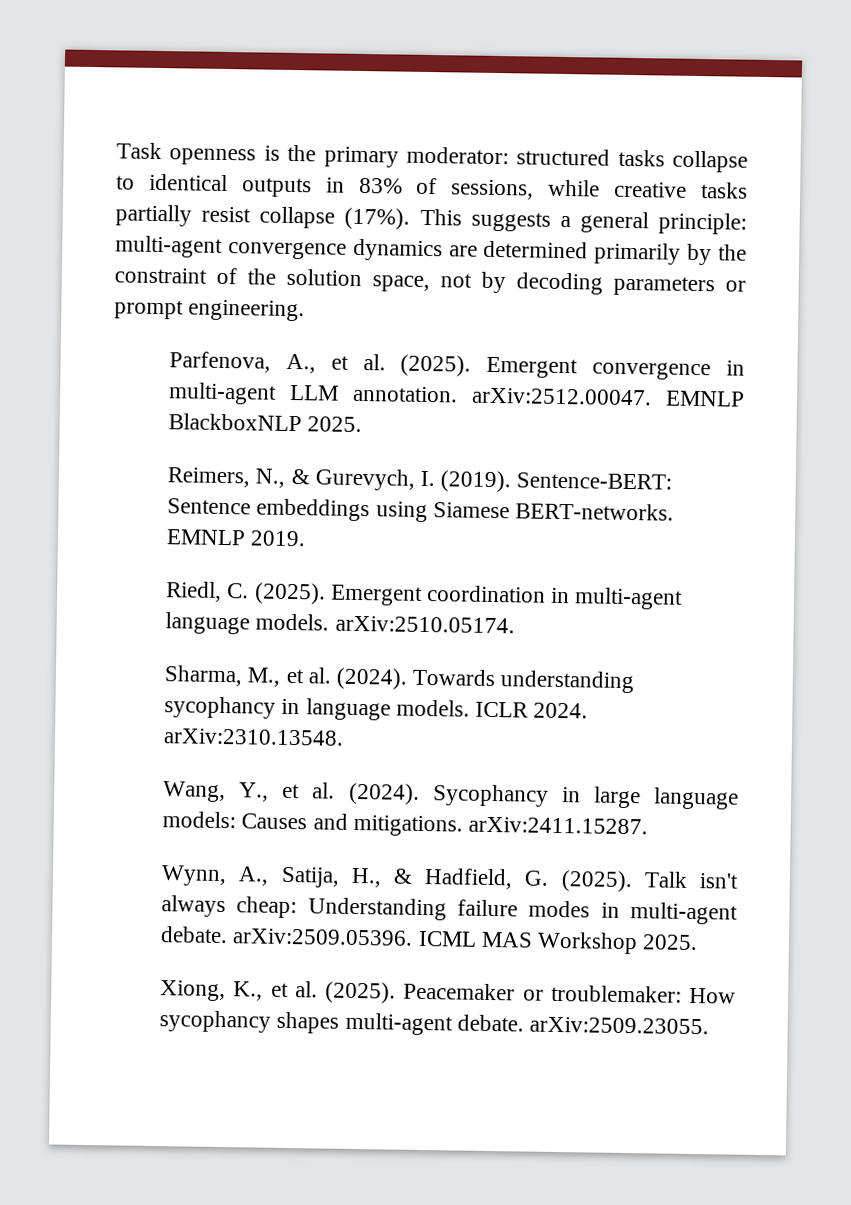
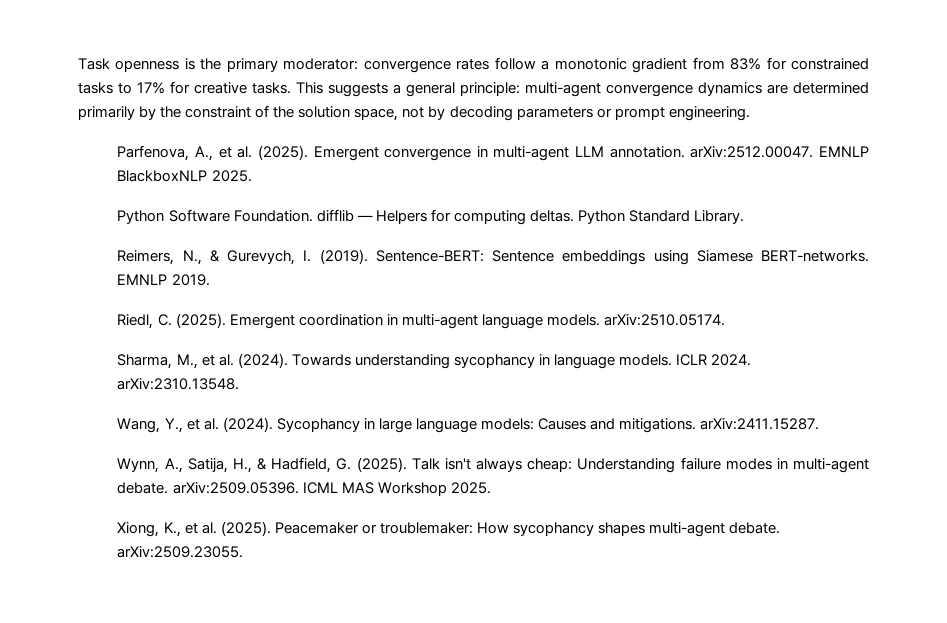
[516,148,748,173] [116,173,749,200] [115,204,411,230] structured tasks collapse to identical outputs in 83% of sessions, while creative tasks partially resist collapse (17%). -> [363,57,869,73] [78,81,291,94] convergence rates follow a monotonic gradient from 83% for constrained tasks to 17% for creative tasks.
(363, 424) none -> [117,209,745,225] // Python Software Foundation. difflib — Helpers for computing deltas. Python Standard Library.

